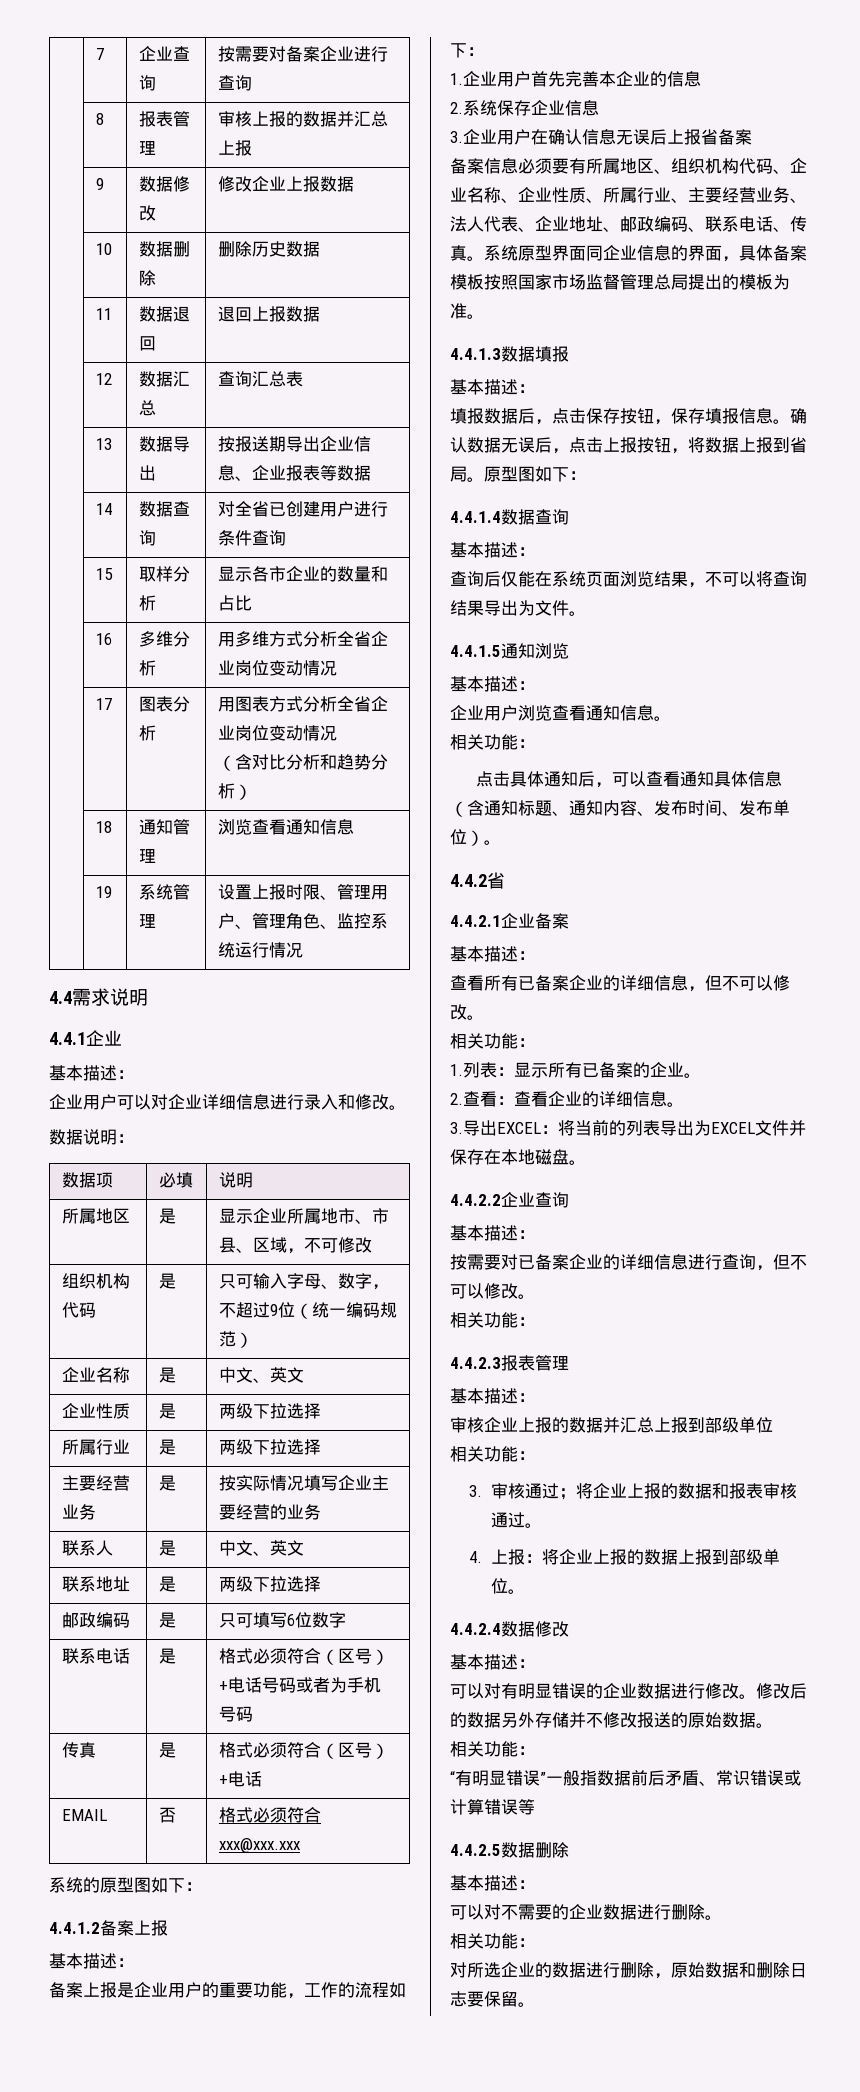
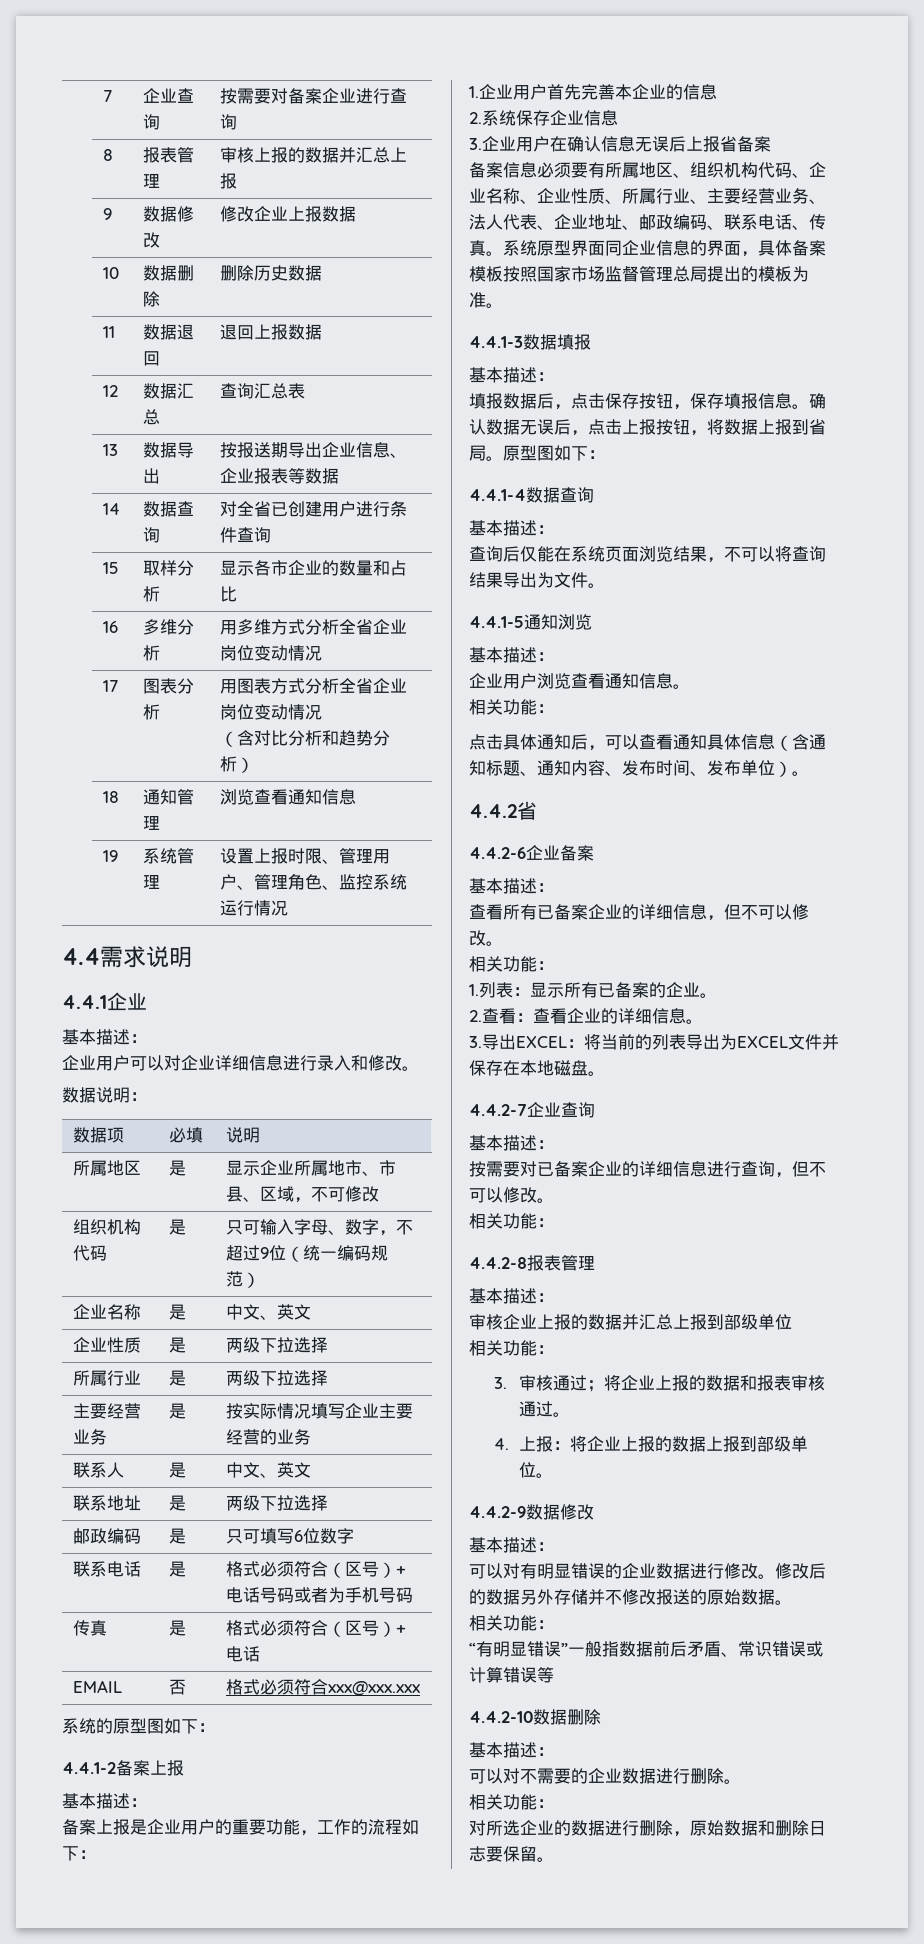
[49,1922,100,1934] 4.4.1.2 -> [62,1762,116,1774] 4.4.1-2
[450,348,501,360] 4.4.1.3 -> [469,336,523,348] 4.4.1-3
[450,511,501,523] 4.4.1.4 -> [469,489,526,501] 4.4.1-4
[450,645,501,657] 4.4.1.5 -> [469,616,524,628] 4.4.1-5
[450,915,501,927] 4.4.2.1 -> [469,847,526,859] 4.4.2-6
[450,1194,501,1206] 4.4.2.2 -> [469,1104,527,1116] 4.4.2-7
[450,1357,501,1369] 4.4.2.3 -> [469,1257,527,1269] 4.4.2-8
[450,1623,501,1635] 4.4.2.4 -> [469,1506,526,1518] 4.4.2-9
[450,1844,501,1856] 4.4.2.5 -> [469,1711,533,1723] 4.4.2-10

